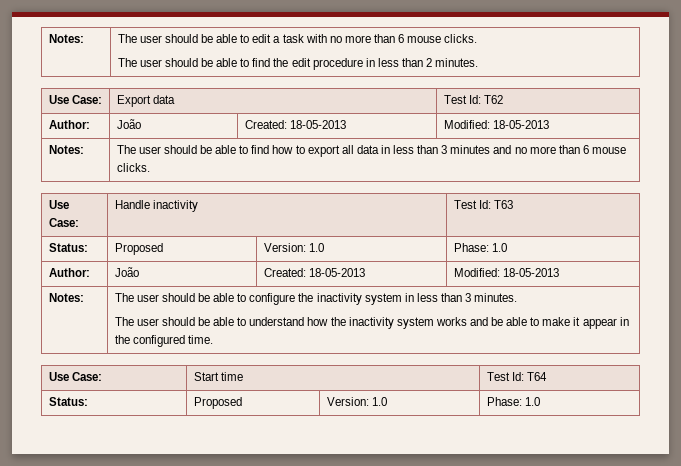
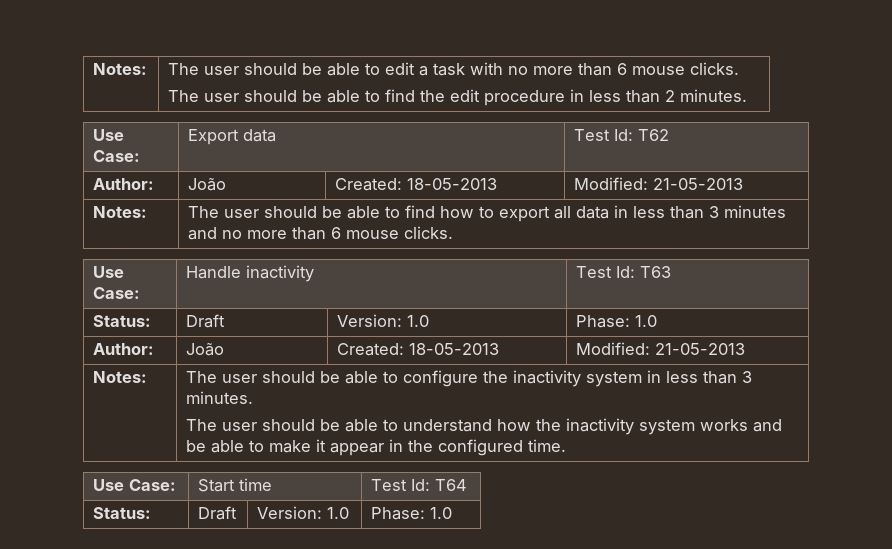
[492,120,549,129] 18-05-2013 -> [653,178,744,190] 21-05-2013
[114,243,163,255] Proposed -> [186,314,226,328] Draft
[502,268,559,277] 18-05-2013 -> [655,343,746,355] 21-05-2013
[193,397,242,409] Proposed -> [198,506,238,520] Draft

